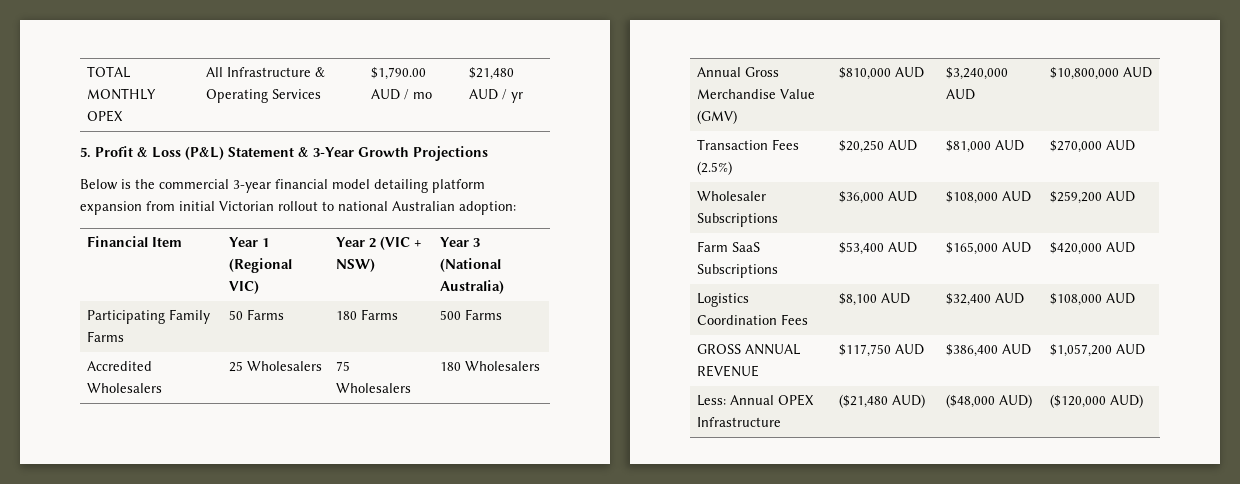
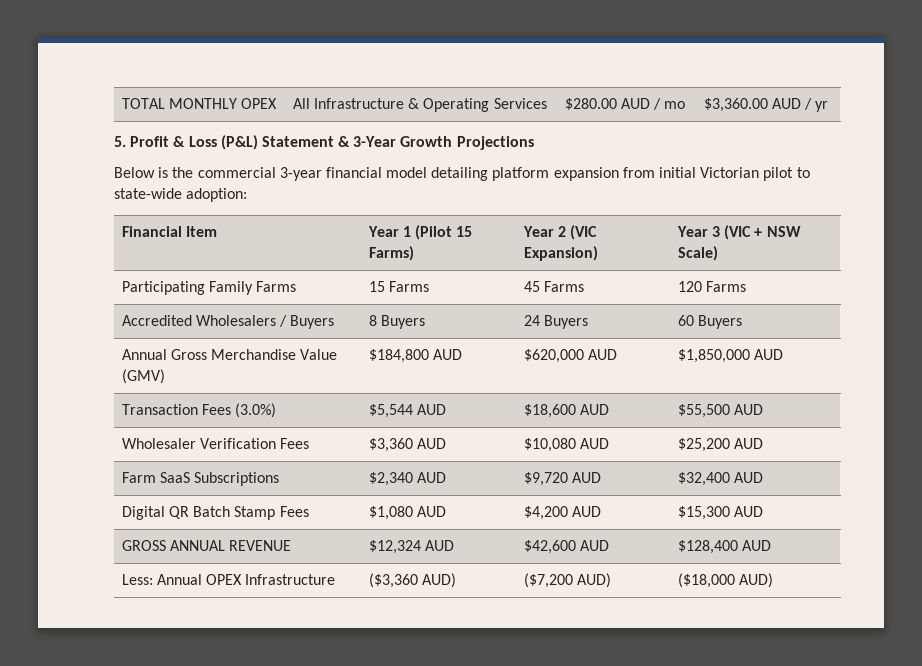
[370,67,426,80] $1,790.00 -> [564,98,617,110] $280.00
[468,67,514,80] $21,480 -> [703,98,768,112] $3,360.00
[278,201,455,211] rollout to national Australian -> [763,167,810,181] [114,188,182,199] pilot to state-wide
[228,258,292,273] [228,280,259,294] (Regional VIC) -> [415,225,473,240] [368,246,414,261] (Pilot 15 Farms)
[413,240,422,247] [335,258,375,272] + NSW) -> [523,246,598,261] Expansion)
[439,258,501,272] [439,280,504,294] (National Australia) -> [724,225,801,240] [677,246,718,261] (VIC + NSW Scale)
[228,309,284,320] [335,309,398,320] [439,310,461,320] 50 Farms | 180 Farms | 500 -> [368,281,430,292] [523,281,585,292] [677,281,702,292] 15 Farms | 45 Farms | 120
[228,361,322,372] [335,361,350,371] [335,383,411,393] [439,361,540,371] | 25 Wholesalers | 75 Wholesalers | 180 Wholesalers -> [279,315,335,329] [368,315,426,329] [523,315,589,329] [677,315,743,329] / Buyers | 8 Buyers | 24 Buyers | 60 Buyers
[838,67,924,80] [945,67,1008,80] [945,89,975,100] [1049,67,1119,80] $810,000 AUD | $3,240,000 AUD | $10,800,000 -> [368,349,463,363] [523,349,618,363] [677,349,750,363] $184,800 AUD | $620,000 AUD | $1,850,000
[696,161,732,175] [838,140,917,153] [945,140,1024,153] [1049,140,1102,153] (2.5%) | $20,250 AUD | $81,000 AUD | $270,000 -> [235,403,277,418] [368,404,447,418] [523,404,610,418] [677,404,730,418] (3.0%) | $5,544 AUD | $18,600 AUD | $55,500
[696,213,778,227] [838,191,917,204] [945,191,1031,204] [1049,191,1102,204] Subscriptions | $36,000 AUD | $108,000 AUD | $259,200 -> [200,438,310,449] [368,438,447,452] [523,438,610,452] [677,438,730,452] Verification Fees | $3,360 AUD | $10,080 AUD | $25,200
[838,242,917,255] [945,242,1031,255] [1049,242,1135,255] [696,293,749,307] [696,314,808,325] [838,293,910,306] [945,293,1024,306] [1049,293,1102,306] $53,400 AUD | $165,000 AUD | $420,000 AUD // Logistics Coordination Fees | $8,100 AUD | $32,400 AUD | $108,000 -> [368,472,447,486] [523,472,602,486] [677,472,764,486] [121,506,309,520] [368,506,447,520] [523,506,602,520] [677,506,730,520] $2,340 AUD | $9,720 AUD | $32,400 AUD // Digital QR Batch Stamp Fees | $1,080 AUD | $4,200 AUD | $15,300
[838,344,924,357] [945,344,1031,357] [1049,344,1112,357] $117,750 AUD | $386,400 AUD | $1,057,200 -> [368,540,455,554] [523,540,610,554] [677,540,738,554] $12,324 AUD | $42,600 AUD | $128,400
[838,394,925,408] [945,394,1032,408] [1049,394,1106,408] ($21,480 AUD) | ($48,000 AUD) | ($120,000 -> [368,573,457,588] [523,573,612,588] [677,573,735,588] ($3,360 AUD) | ($7,200 AUD) | ($18,000

